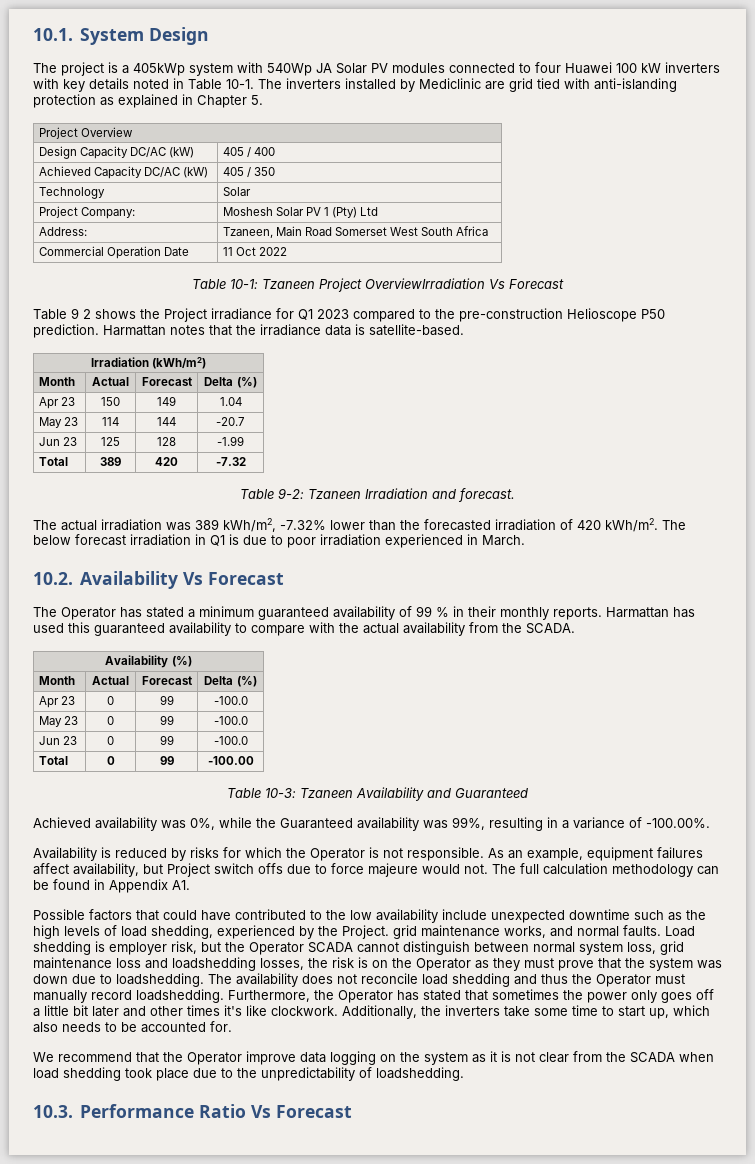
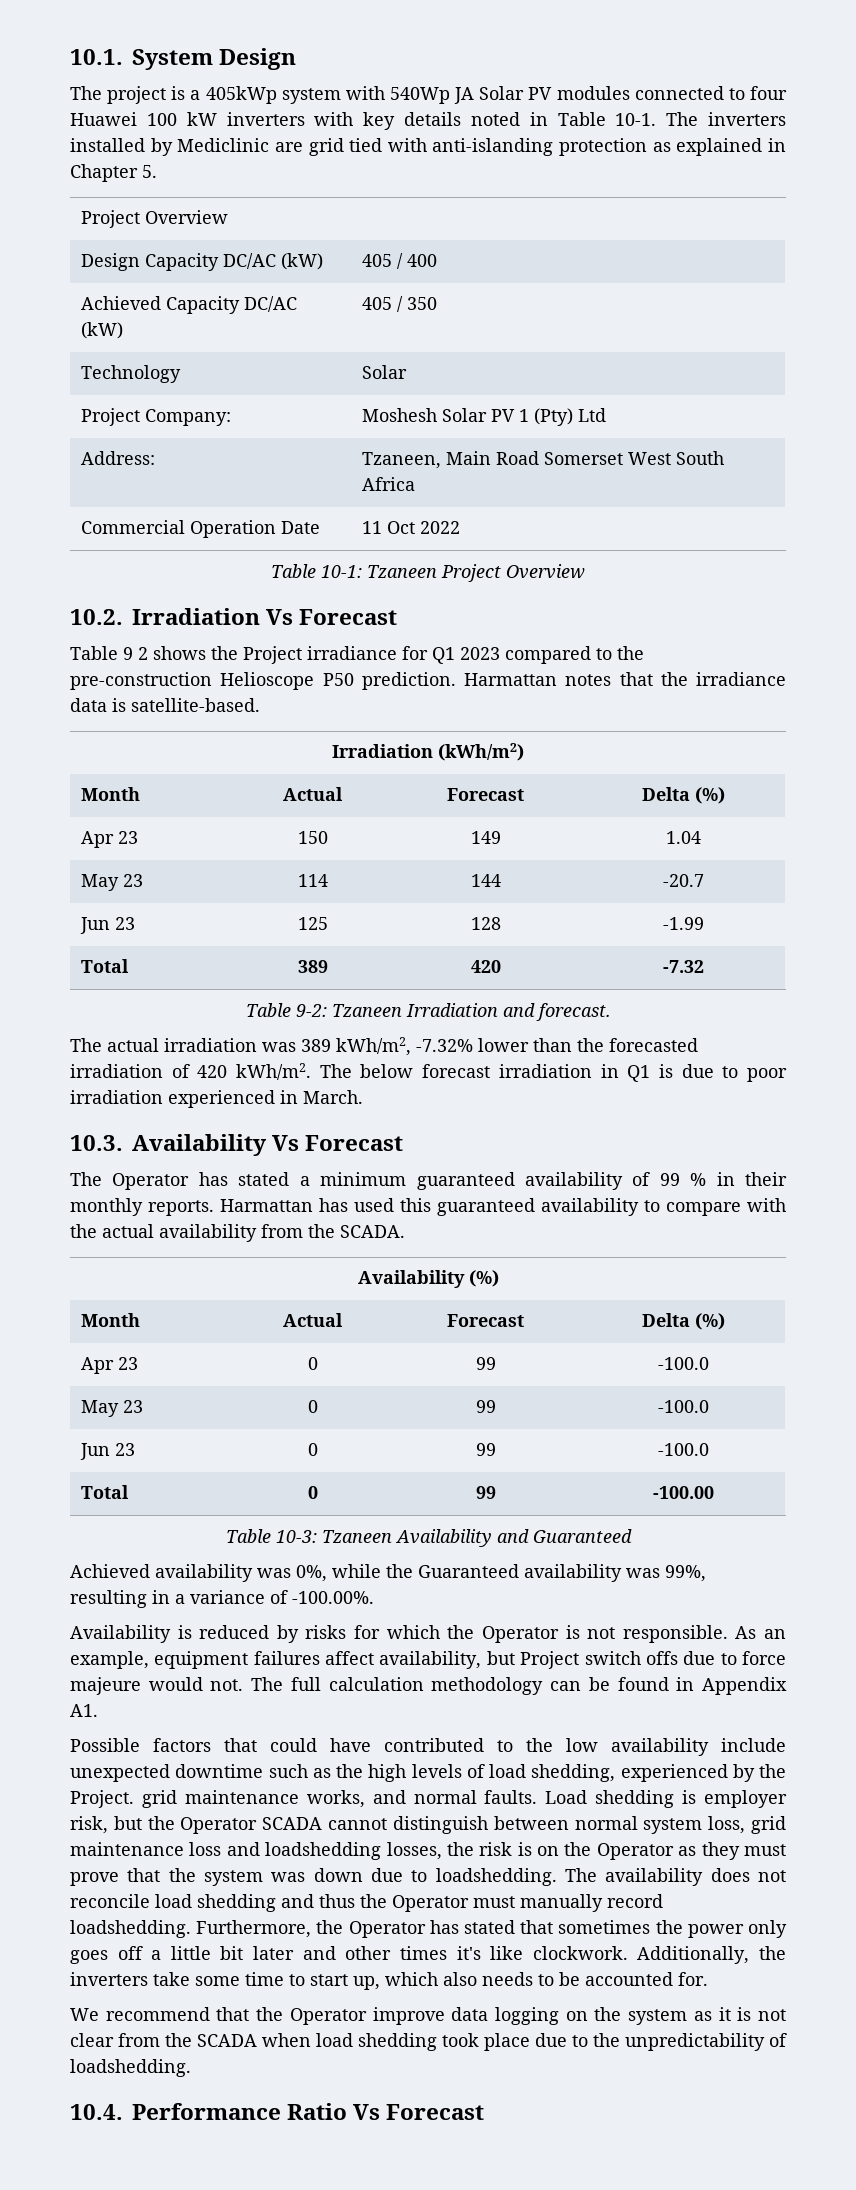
[365,278,485,289] OverviewIrradiation -> [506,564,585,579] [70,608,260,625] Overview // 10.2. Irradiation
[33,572,73,585] 10.2. -> [70,1135,123,1151] 10.3.
[33,1105,73,1118] 10.3. -> [70,2104,123,2120] 10.4.

